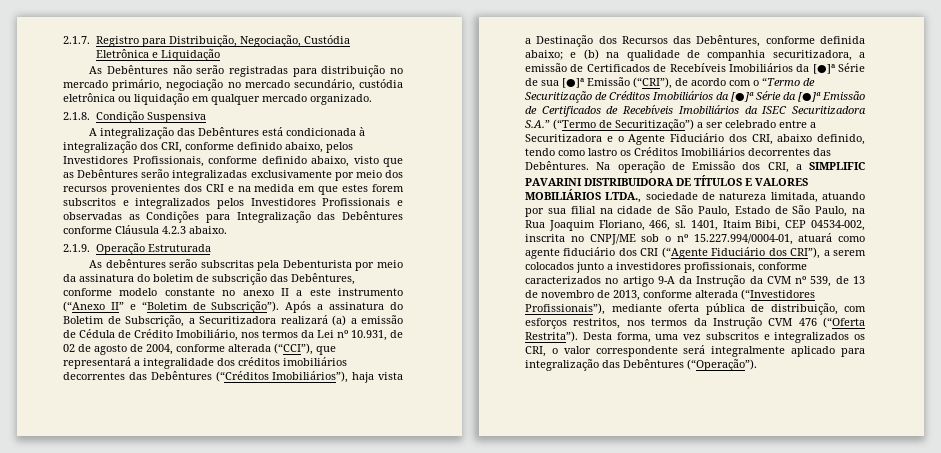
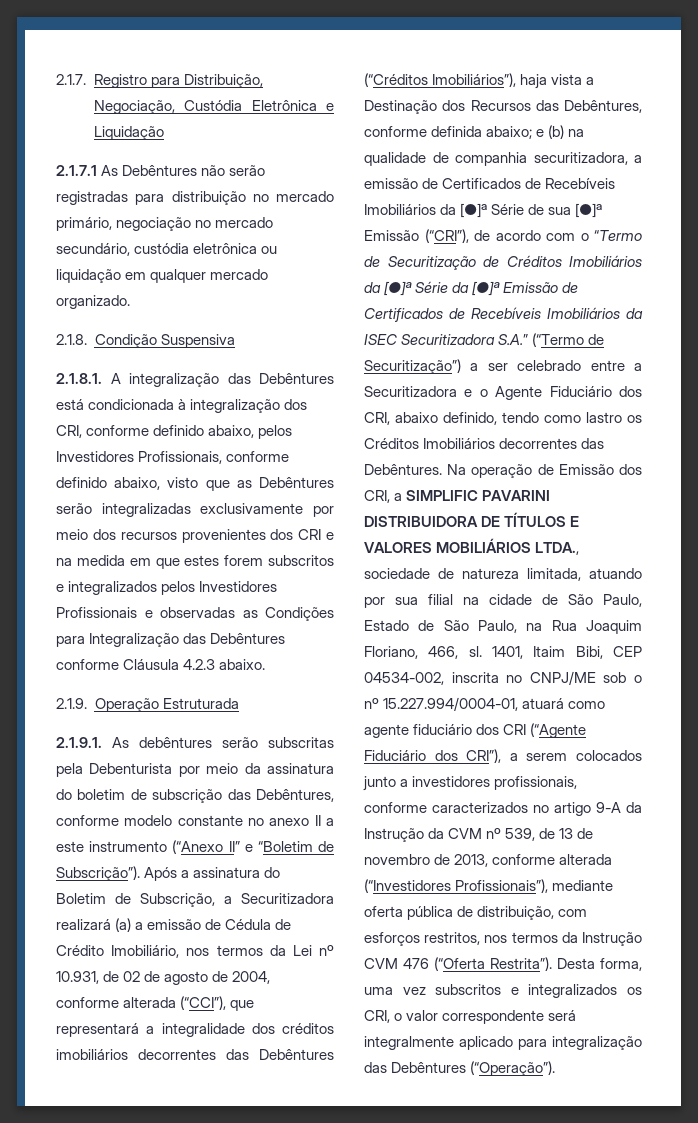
(220, 55) none -> [56,165,97,176] 2.1.7.1
(206, 117) none -> [56,373,102,384] 2.1.8.1.
(211, 248) none -> [56,737,102,748] 2.1.9.1.

